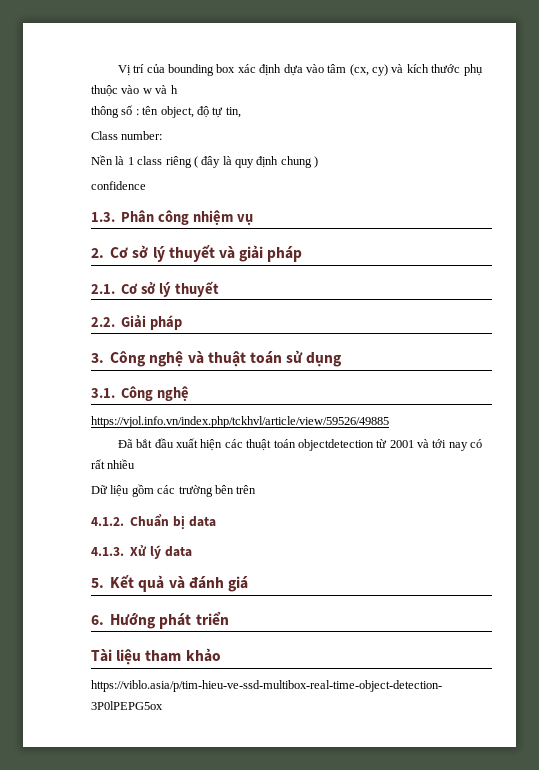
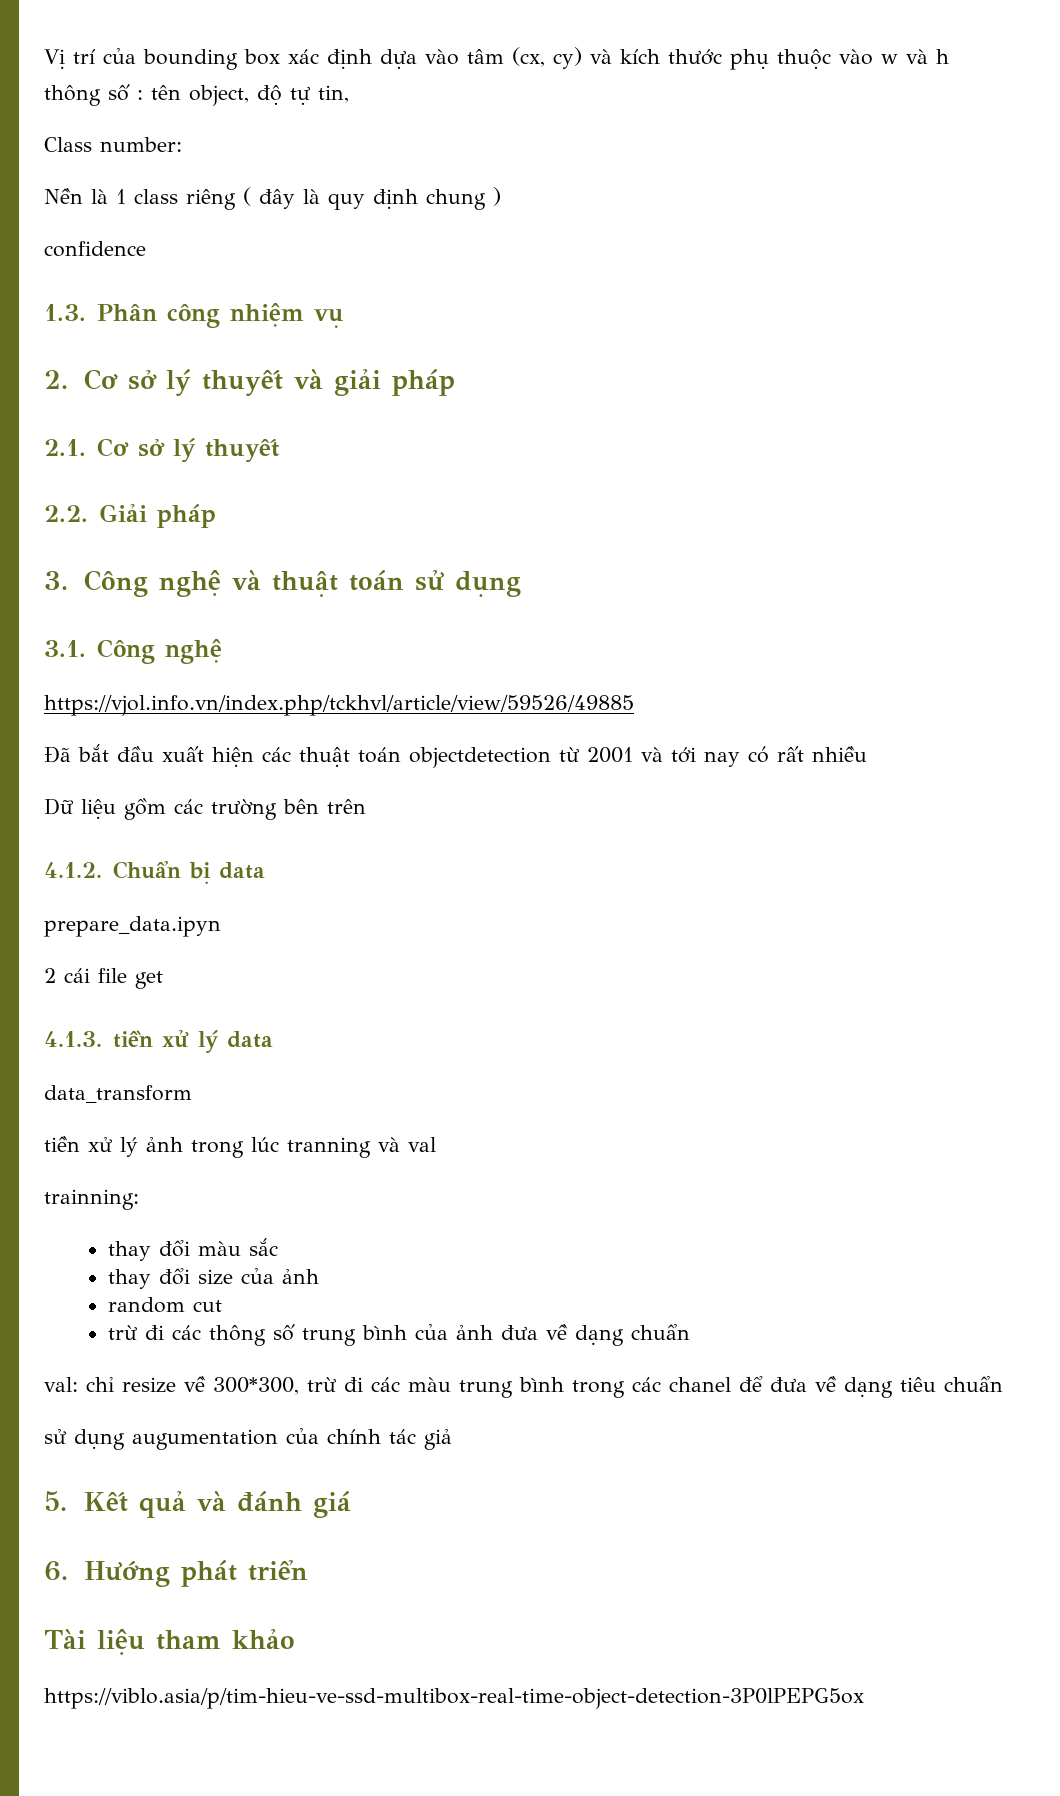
(216, 521) none -> [44,916,221,937] [44,968,163,989] // prepare_data.ipyn // 2 cái file get
[130,545,148,556] Xử -> [112,1030,189,1048] tiền xử
(192, 551) none -> [44,1085,192,1103] [44,1136,436,1158] [44,1189,139,1210] [108,1238,279,1261] [108,1268,320,1289] [108,1297,223,1313] [108,1324,691,1346] [44,1376,1003,1398] [44,1428,452,1450] // data_transform // tiền xử lý ảnh trong lúc tranning và val // trainning: // thay đổi màu sắc // thay đổi size của ảnh // random cut // trừ đi các thông số trung bình của ảnh đưa về dạng chuẩn // val: chỉ resize về 300*300, trừ đi các màu trung bình trong các chanel để đưa về dạng tiêu chuẩn // sử dụng augumentation của chính tác giả

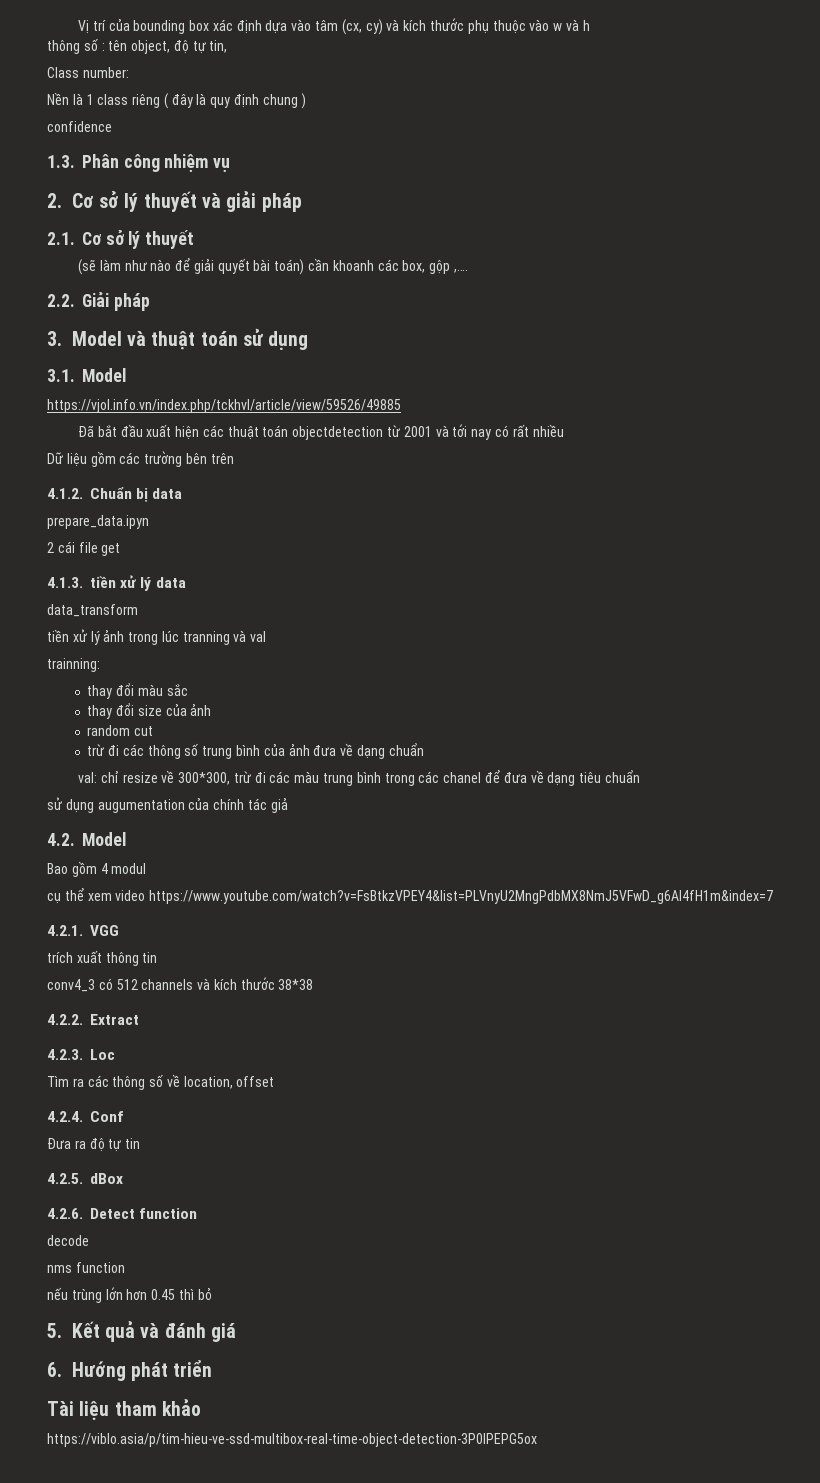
(280, 451) none -> [78,258,468,275] // (sẽ làm như nào để giải quyết bài toán) cần khoanh các box, gộp ,….
[84,570,222,597] Công nghệ -> [71,331,122,346] Model
[96,639,222,664] Công nghệ -> [82,368,126,382] Model
(452, 1439) none -> [47,832,126,846] [47,861,147,877] [47,888,774,904] [47,925,119,936] [47,950,158,966] [47,977,314,992] [47,1014,139,1025] [47,1049,115,1060] [47,1074,275,1090] [47,1111,124,1122] [47,1138,141,1152] [47,1173,123,1184] [47,1208,198,1219] [47,1235,89,1246] [47,1262,125,1273] [47,1287,212,1303] // 4.2. Model // Bao gồm 4 modul // cụ thể xem video https://www.youtube.com/watch?v=FsBtkzVPEY4&list=PLVnyU2MngPdbMX8NmJ5VFwD_g6Al4fH1m&index=7 // 4.2.1. VGG // trích xuất thông tin // conv4_3 có 512 channels và kích thước 38*38 // 4.2.2. Extract // 4.2.3. Loc // Tìm ra các thông số về location, offset // 4.2.4. Conf // Đưa ra độ tự tin // 4.2.5. dBox // 4.2.6. Detect function // decode // nms function // nếu trùng lớn hơn 0.45 thì bỏ

